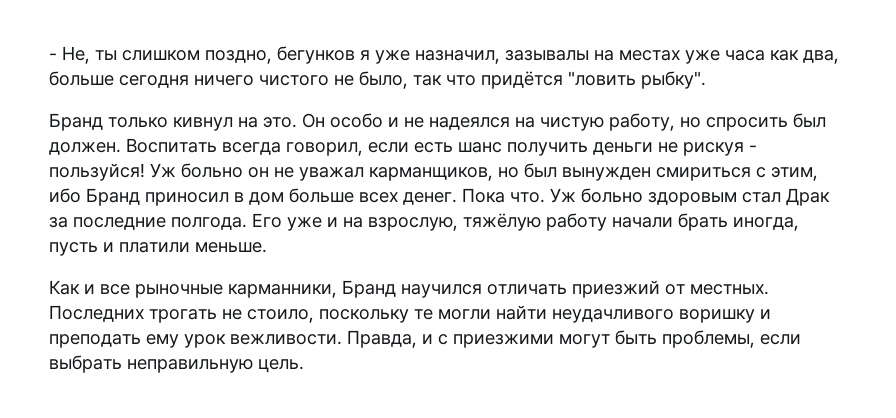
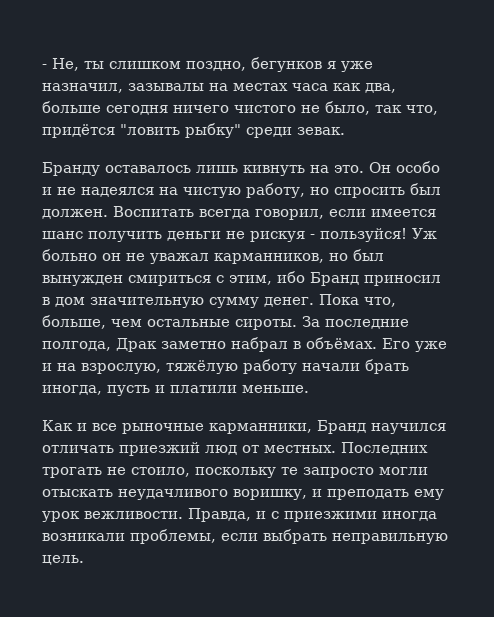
[685,50,720,64] уже -> (288, 87) none
[446,75,476,86] что -> [406,105,438,115] что,
[641,71,706,89] [49,113,233,131] рыбку". // Бранд только кивнул -> [185,123,345,138] [42,162,305,176] рыбку" среди зевак. // Бранду оставалось лишь кивнуть
[414,142,453,153] есть -> [371,209,436,217] имеется
[369,167,493,181] карманщиков, -> [214,253,324,264] карманников,
[289,188,830,206] [49,217,247,230] больше всех денег. Пока что. Уж больно здоровым стал Драк за последние полгода. -> [90,294,396,308] [42,315,409,330] [42,337,377,352] значительную сумму денег. Пока что, больше, чем остальные сироты. За последние полгода, Драк заметно набрал в объёмах.
(660, 289) none -> [205,445,237,455] люд
[438,305,755,323] могли найти неудачливого воришку -> [303,467,428,478] [42,489,307,500] запросто могли отыскать неудачливого воришку,
[559,330,657,348] могут быть -> [382,511,437,521] [42,533,125,541] иногда возникали

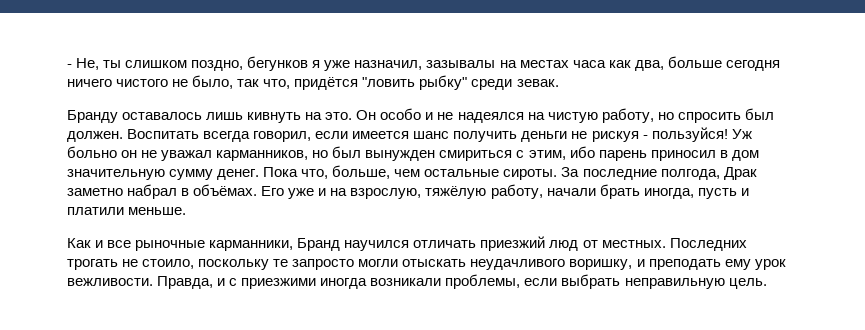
[310,272,359,286] Бранд -> [598,150,647,161] парень
[243,359,297,374] работу -> [490,184,543,199] работу,

